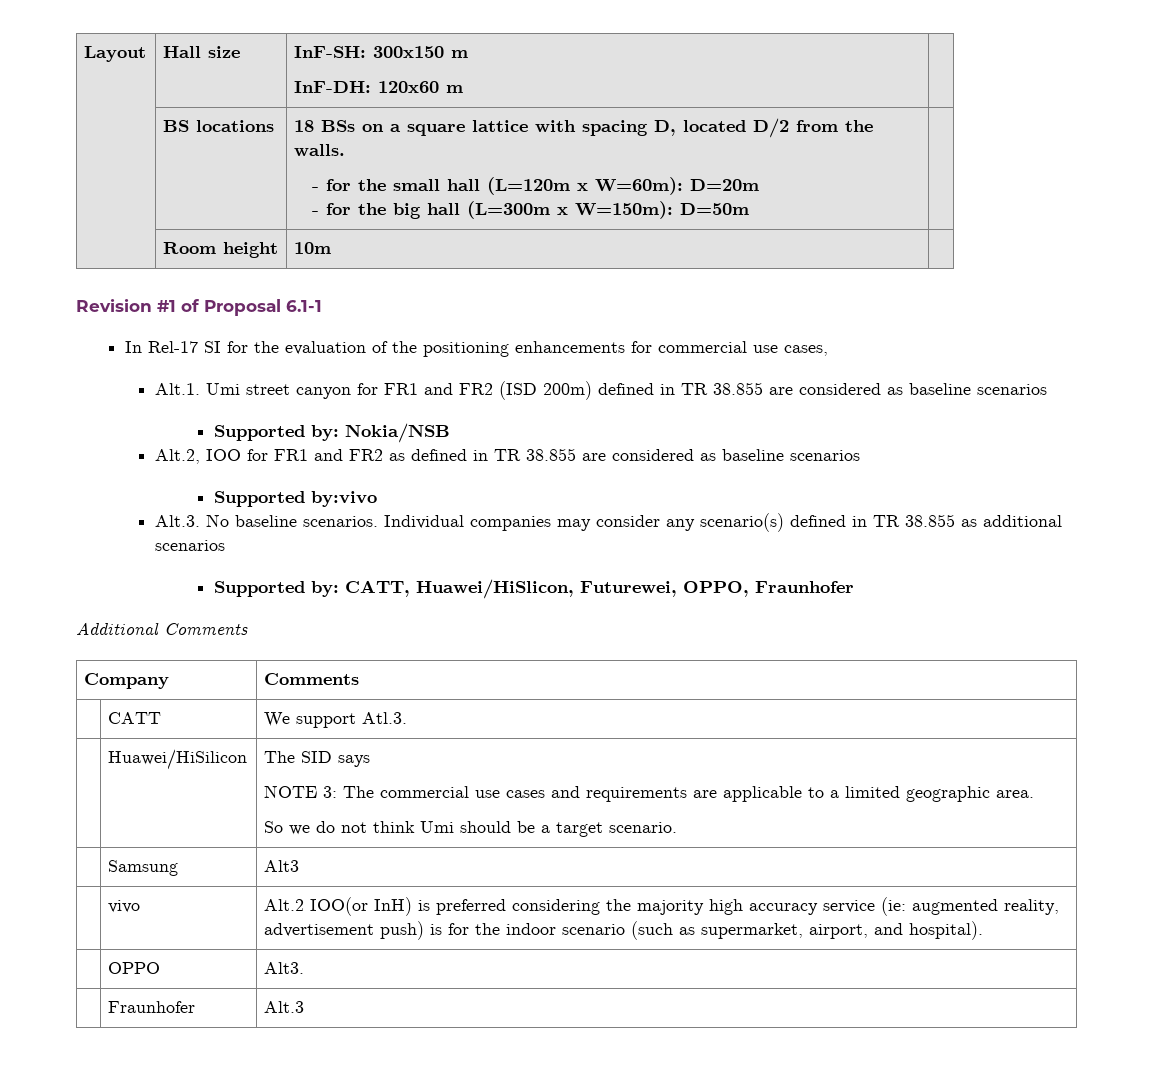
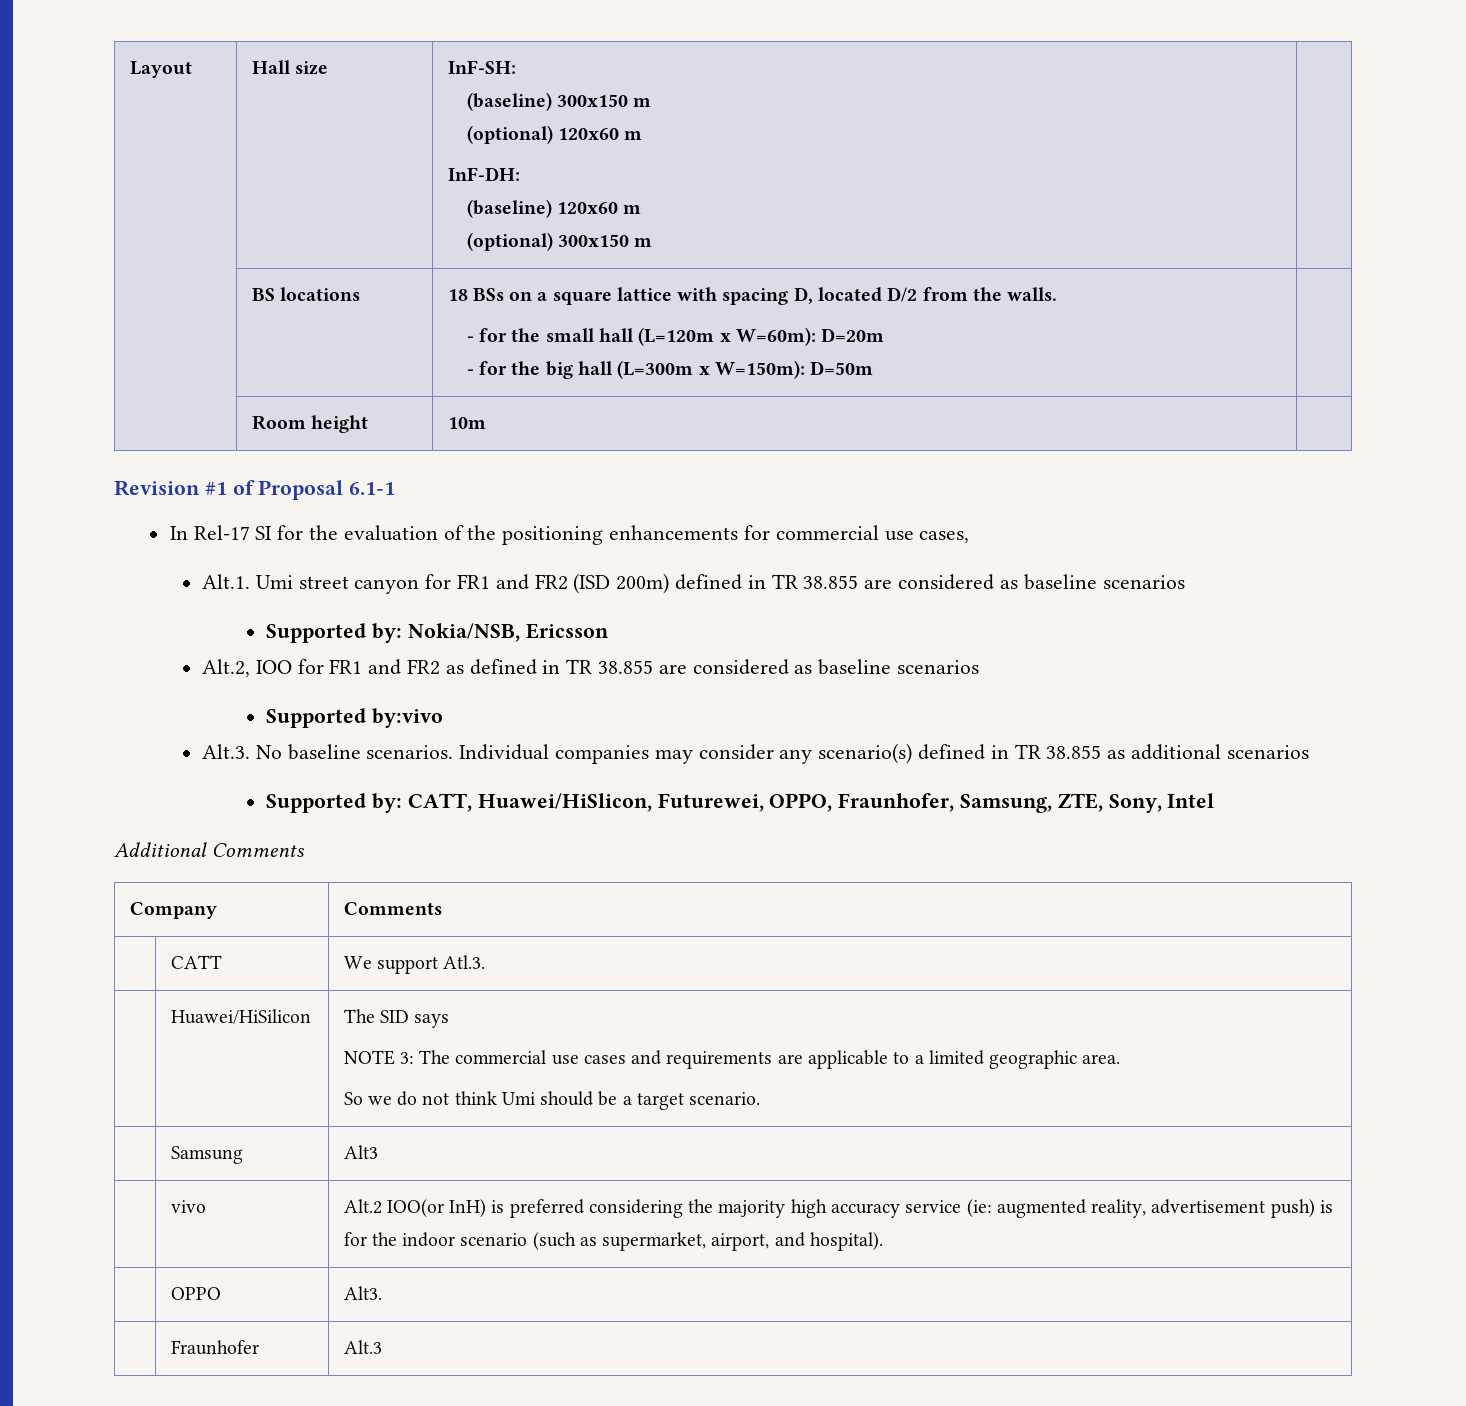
[373,46,469,58] 300x150 m -> [466,92,652,111] [466,125,643,144] // (baseline) 300x150 m // (optional) 120x60 m
[378,81,464,93] 120x60 m -> [466,199,642,218] [466,232,653,251] // (baseline) 120x60 m // (optional) 300x150 m
[344,423,450,443] Nokia/NSB -> [407,623,609,642] Nokia/NSB, Ericsson
[754,581,854,593] Fraunhofer -> [838,793,1215,813] Fraunhofer, Samsung, ZTE, Sony, Intel

